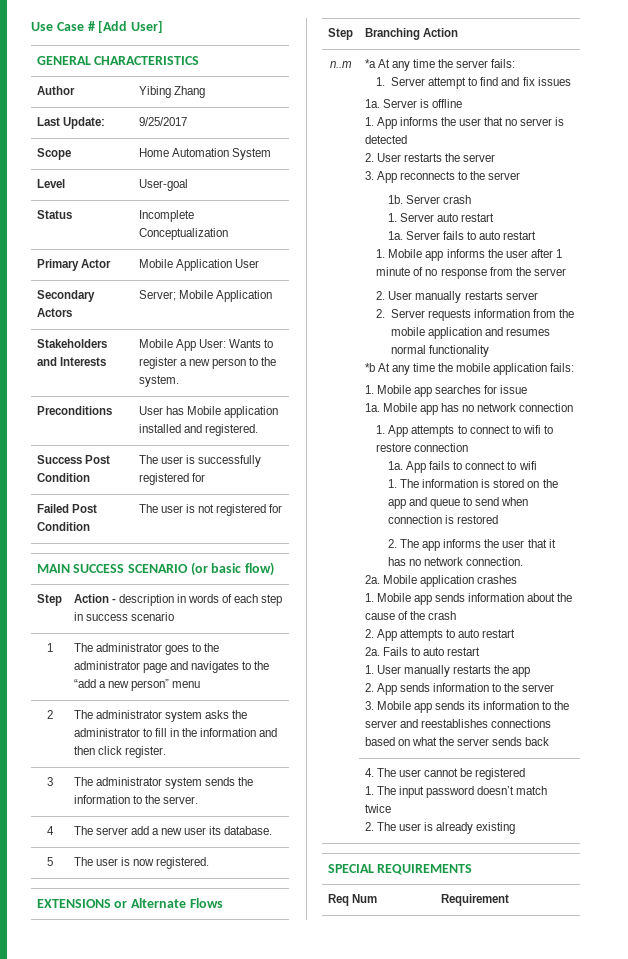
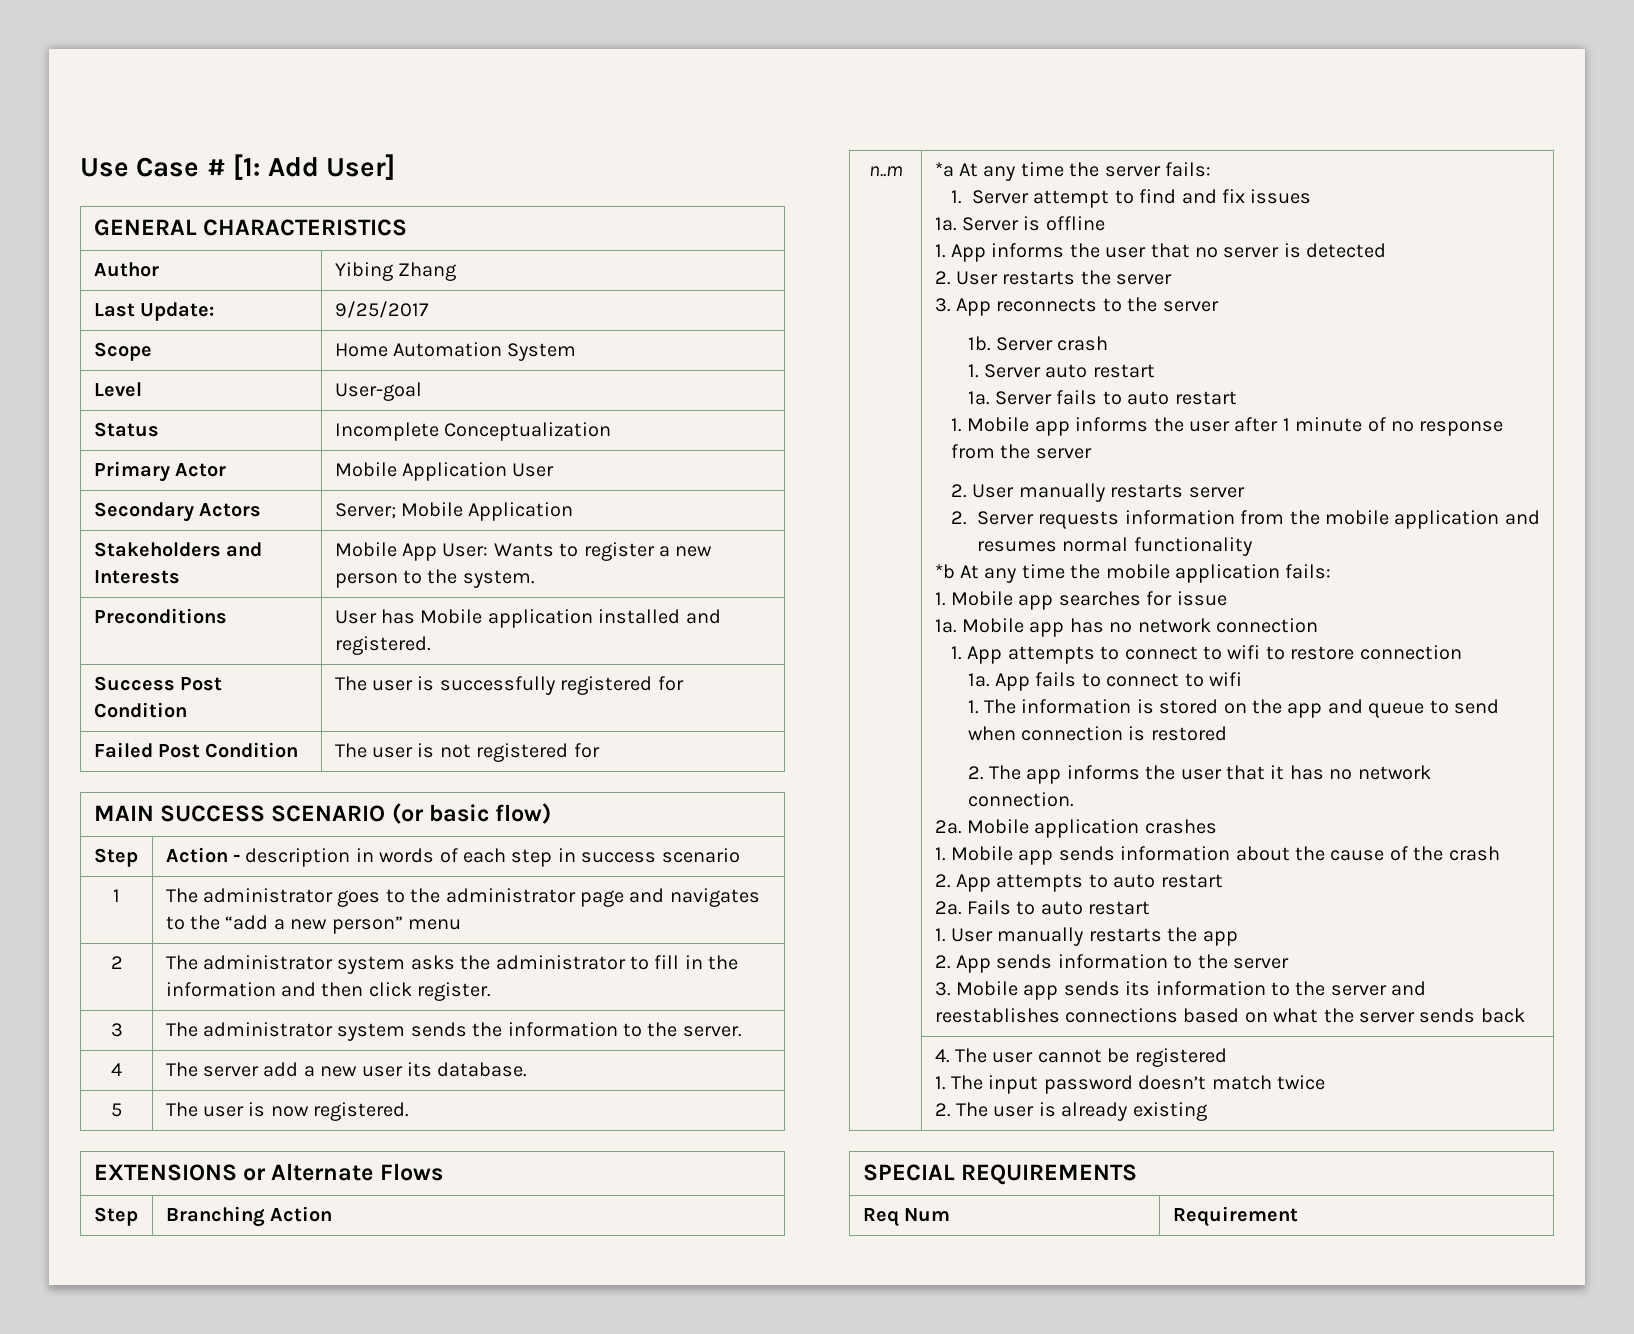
[98,20,128,33] [Add -> [233,154,319,180] [1: Add

